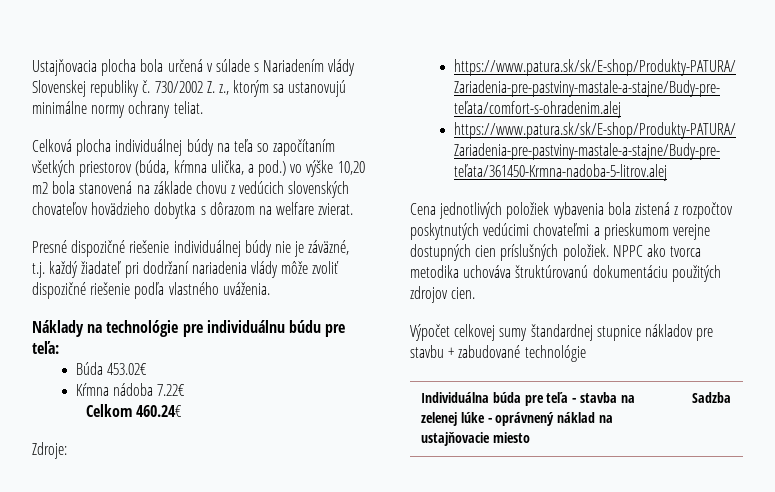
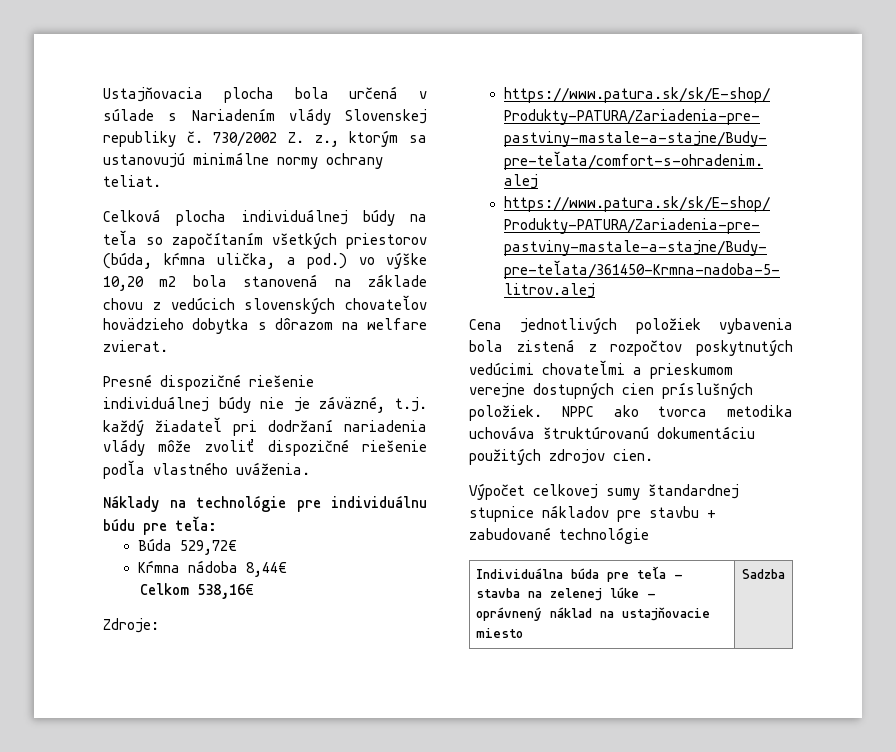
[107,363,148,375] 453.02€ -> [179,540,237,555] 529,72€
[157,384,186,396] 7.22€ -> [245,562,287,577] 8,44€
[136,405,183,417] 460.24€ -> [196,584,254,599] 538,16€

